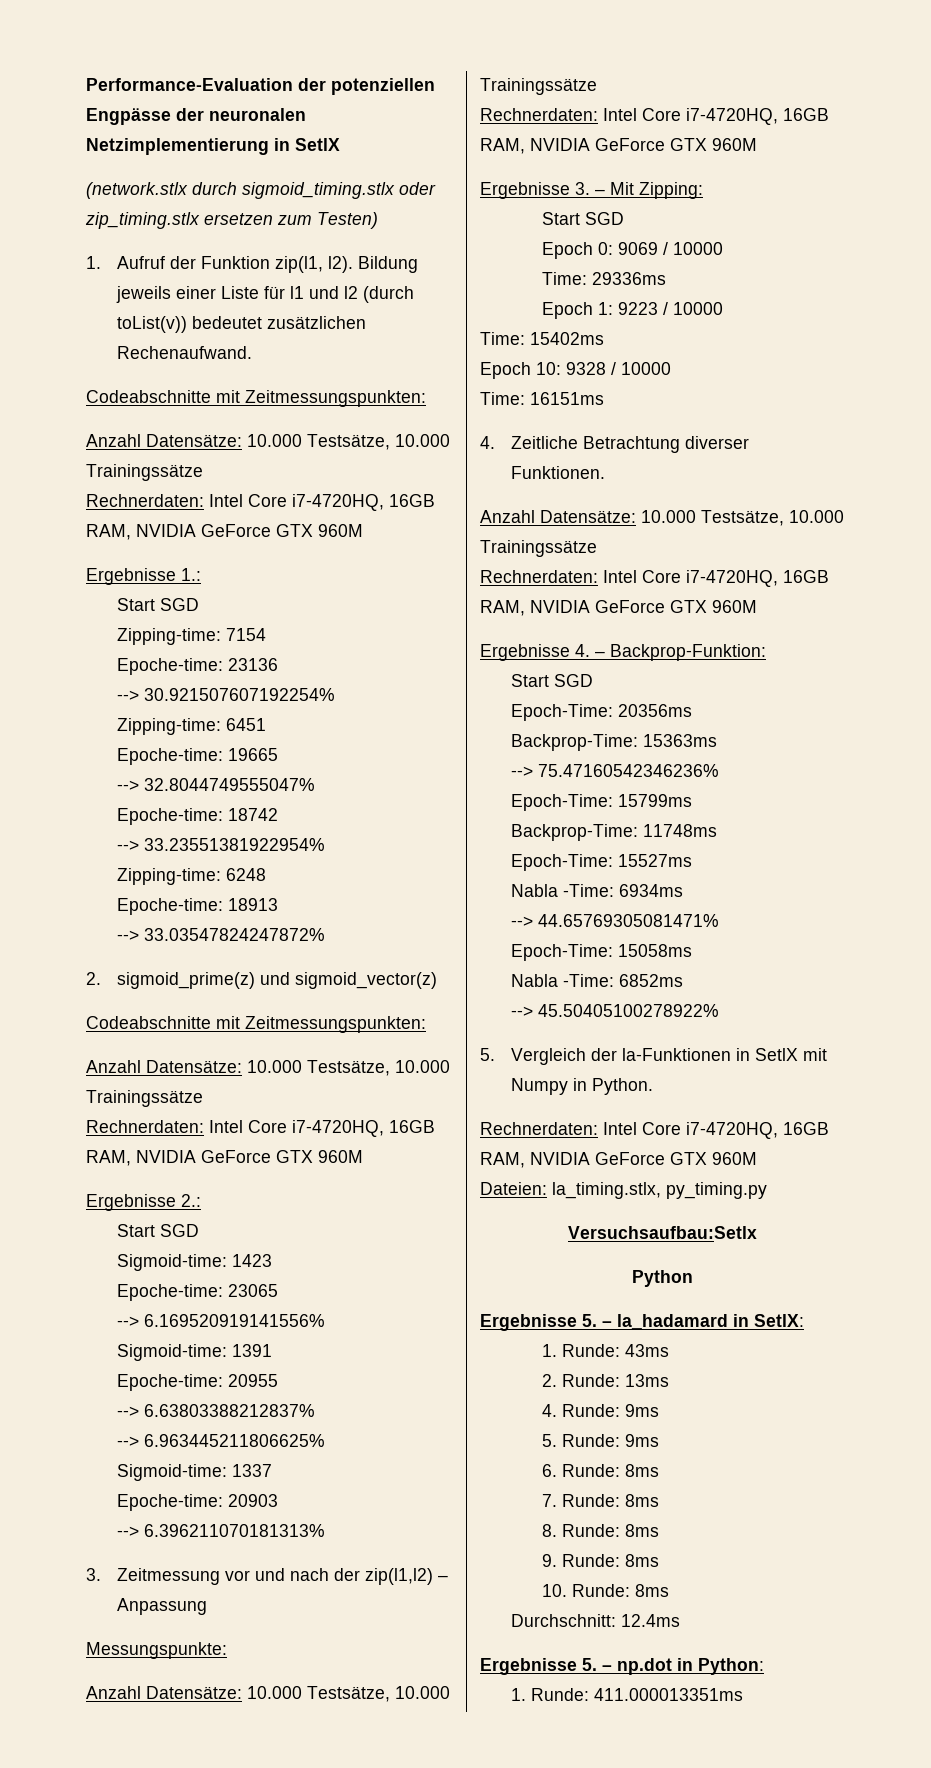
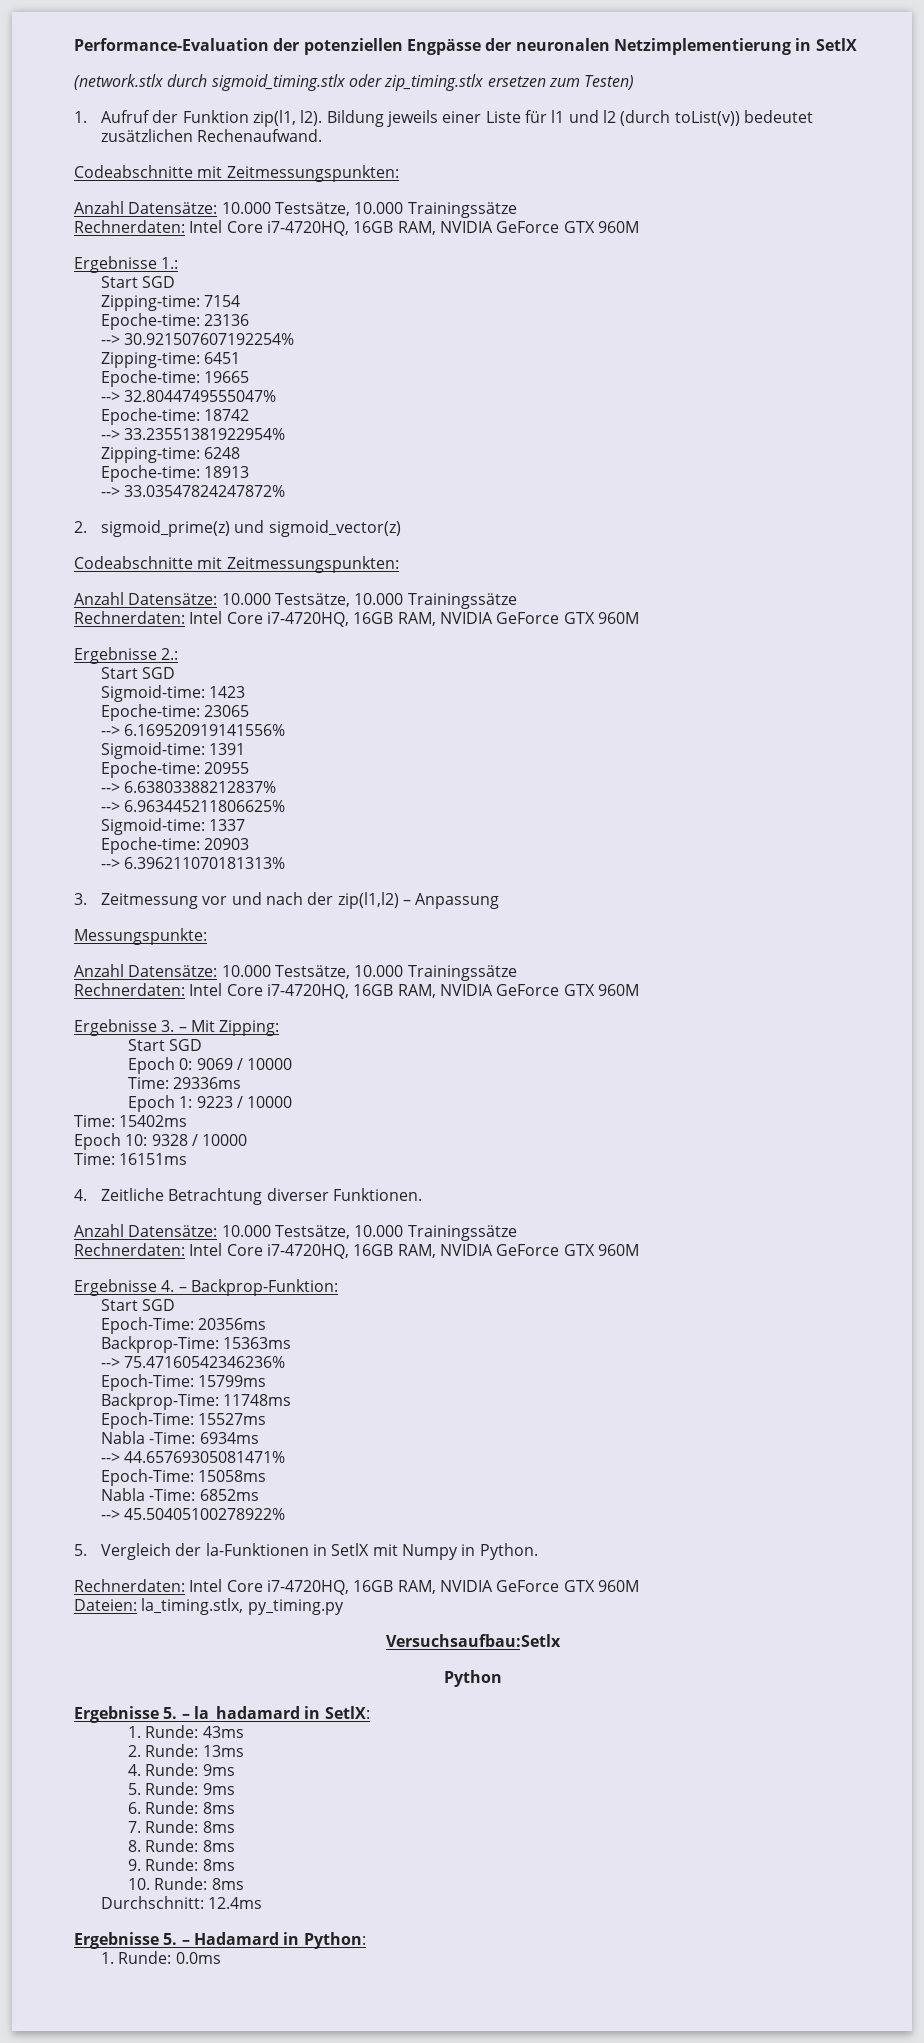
[617,1658,672,1675] np.dot -> [193,1932,279,1945] Hadamard
[593,1688,743,1701] 411.000013351ms -> [175,1952,221,1964] 0.0ms

